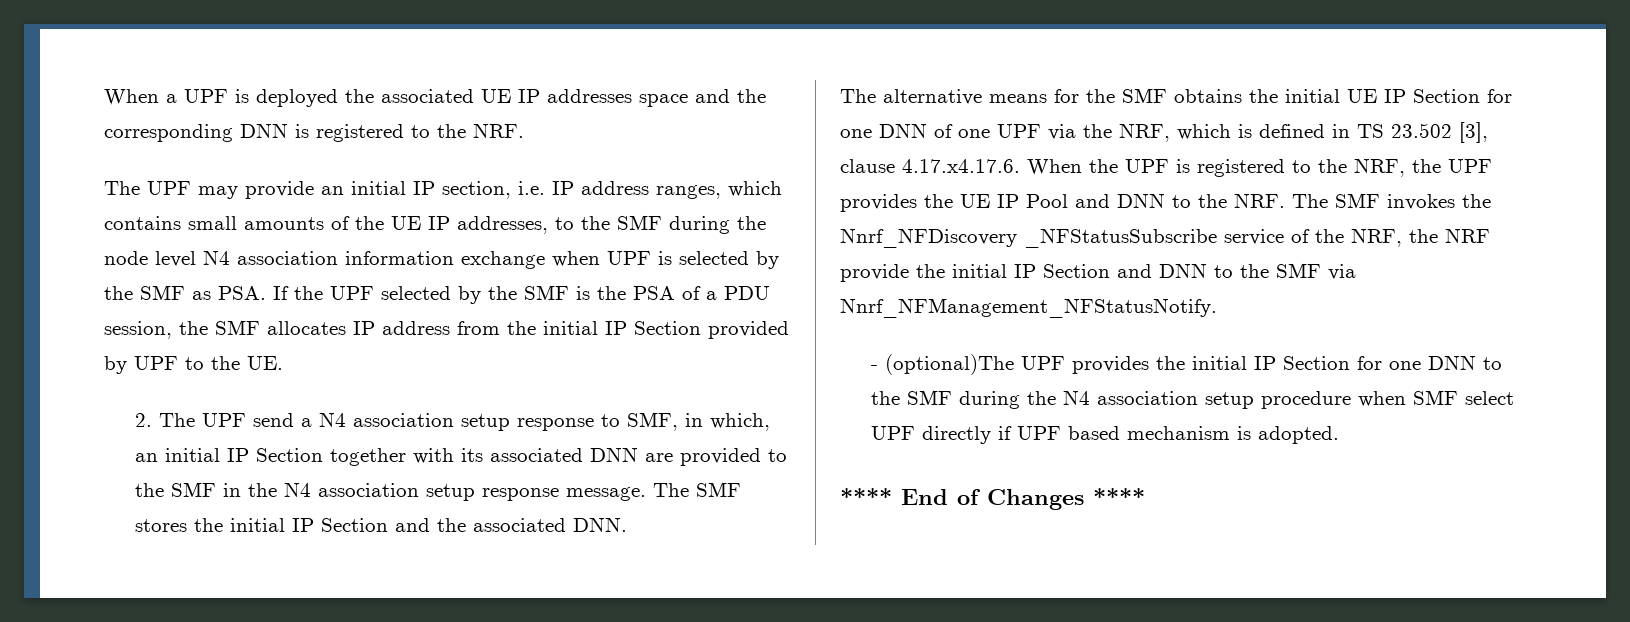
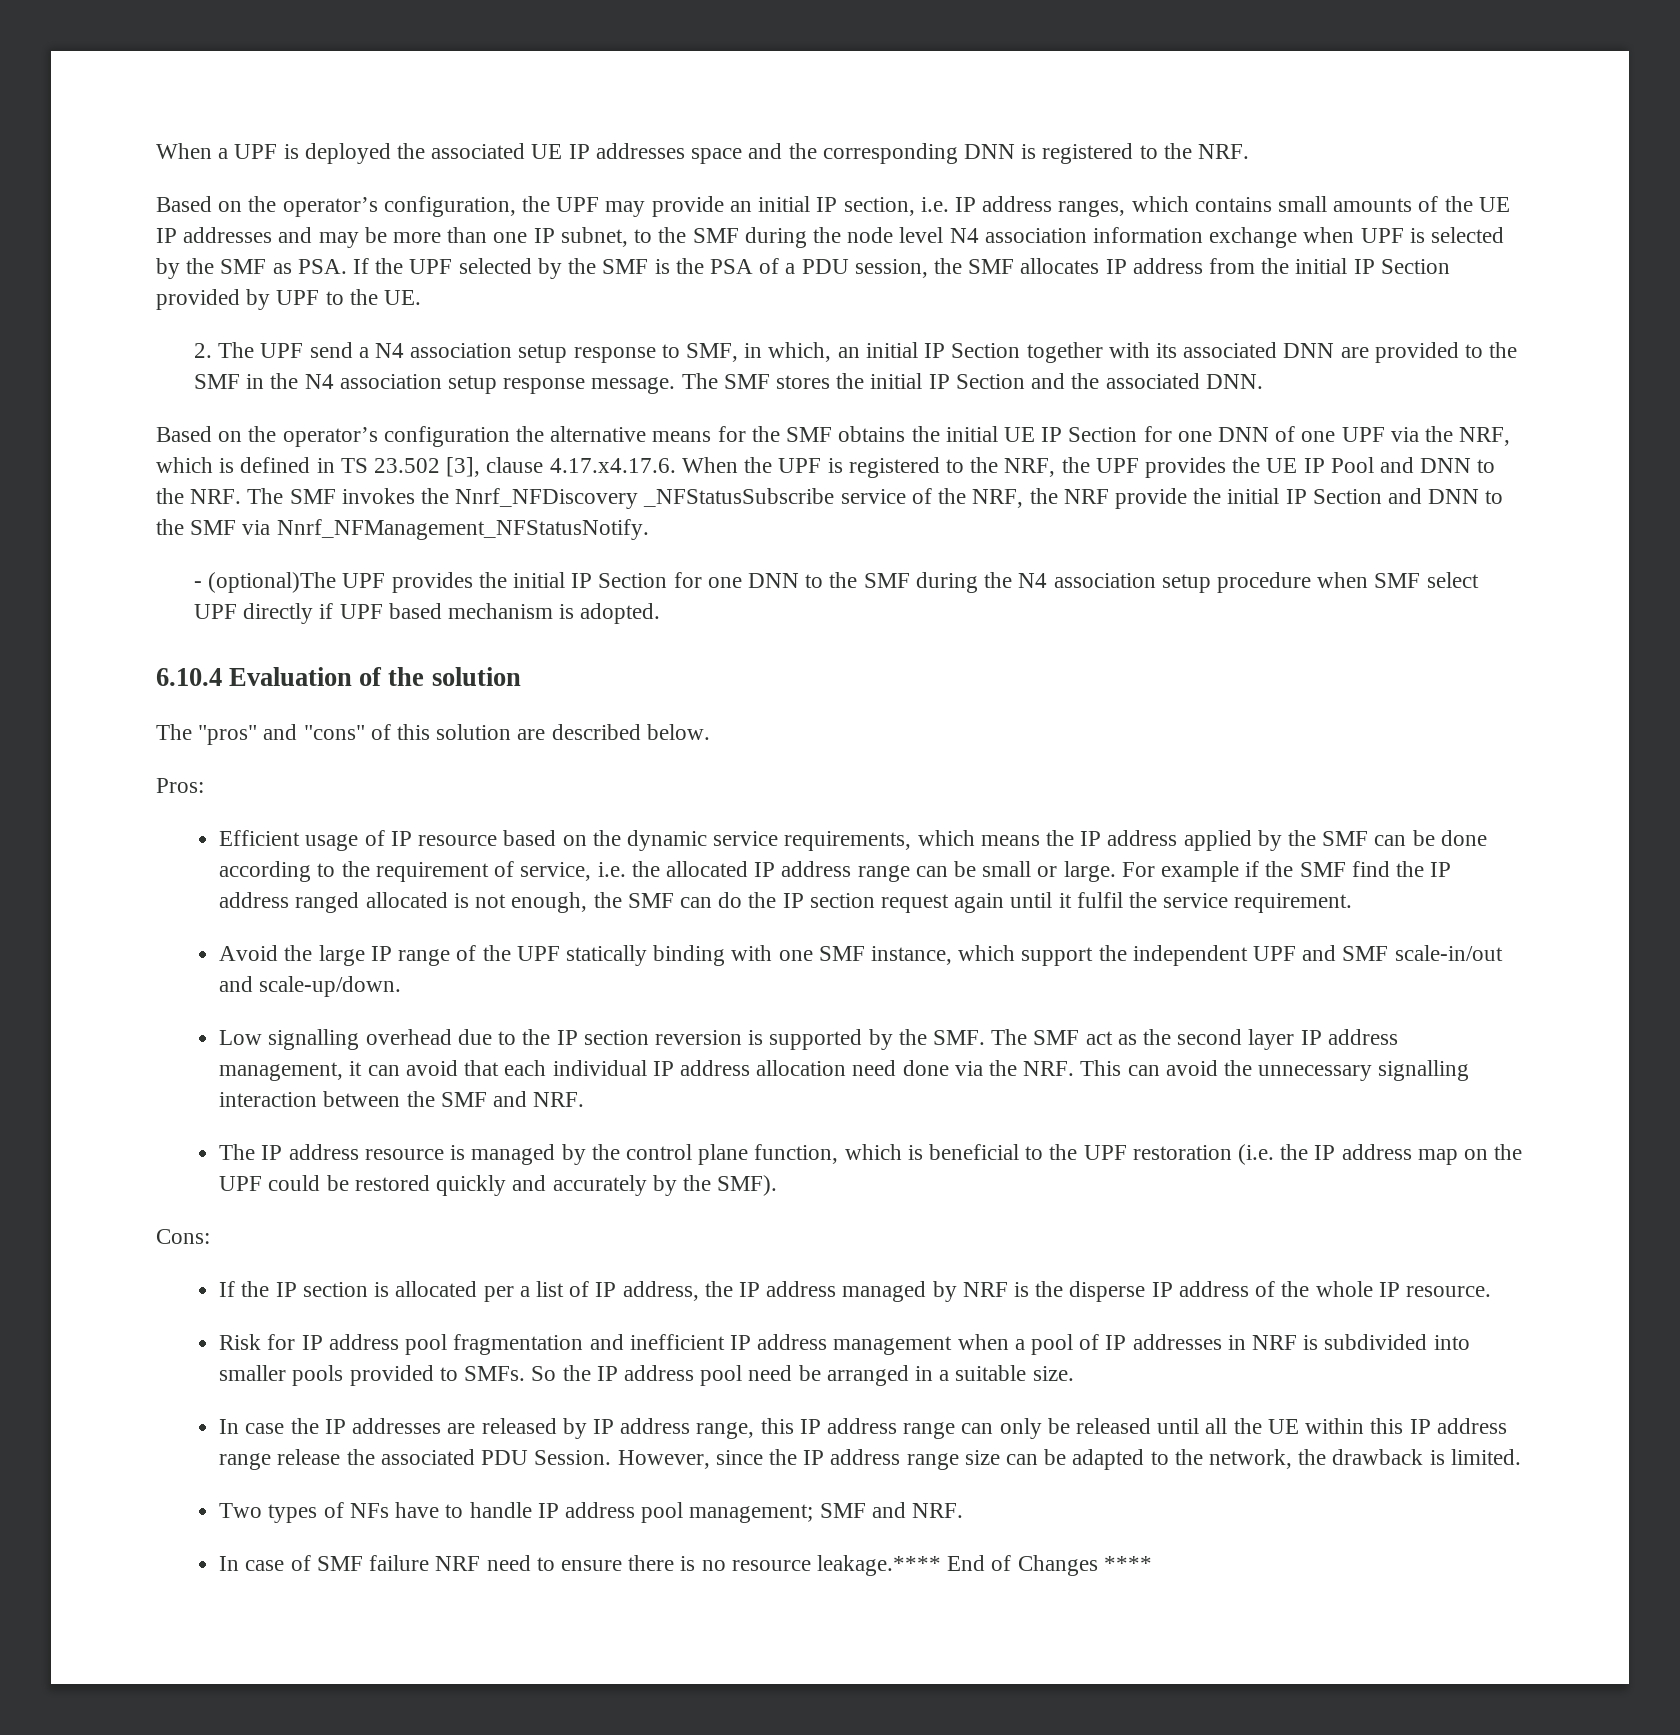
[104,181,140,195] The -> [156,196,551,217] Based on the operator’s configuration, the
[457,216,548,234] addresses, -> [183,227,628,248] addresses and may be more than one IP subnet,
[840,89,876,103] The -> [156,426,545,447] Based on the operator’s configuration the
[840,488,892,505] **** -> [156,667,521,686] [156,724,710,745] [156,778,204,793] [219,830,1487,851] [219,861,1452,882] [219,892,1353,913] [219,945,1503,966] [219,976,402,997] [219,1029,1398,1050] [219,1060,1470,1081] [219,1091,585,1107] [219,1144,1523,1165] [219,1175,778,1196] [156,1229,210,1244] [219,1281,1491,1302] [219,1334,1470,1355] [219,1365,1074,1386] [219,1418,1507,1439] [219,1449,1521,1470] [219,1502,963,1523] [219,1555,941,1576] 6.10.4 Evaluation of the solution // The "pros" and "cons" of this solution are described below. // Pros: // Efficient usage of IP resource based on the dynamic service requirements, which means the IP address applied by the SMF can be done according to the requirement of service, i.e. the allocated IP address range can be small or large. For example if the SMF find the IP address ranged allocated is not enough, the SMF can do the IP section request again until it fulfil the service requirement. // Avoid the large IP range of the UPF statically binding with one SMF instance, which support the independent UPF and SMF scale-in/out and scale-up/down. // Low signalling overhead due to the IP section reversion is supported by the SMF. The SMF act as the second layer IP address management, it can avoid that each individual IP address allocation need done via the NRF. This can avoid the unnecessary signalling interaction between the SMF and NRF. // The IP address resource is managed by the control plane function, which is beneficial to the UPF restoration (i.e. the IP address map on the UPF could be restored quickly and accurately by the SMF). // Cons: // If the IP section is allocated per a list of IP address, the IP address managed by NRF is the disperse IP address of the whole IP resource. // Risk for IP address pool fragmentation and inefficient IP address management when a pool of IP addresses in NRF is subdivided into smaller pools provided to SMFs. So the IP address pool need be arranged in a suitable size. // In case the IP addresses are released by IP address range, this IP address range can only be released until all the UE within this IP address range release the associated PDU Session. However, since the IP address range size can be adapted to the network, the drawback is limited. // Two types of NFs have to handle IP address pool management; SMF and NRF. // In case of SMF failure NRF need to ensure there is no resource leakage.****

